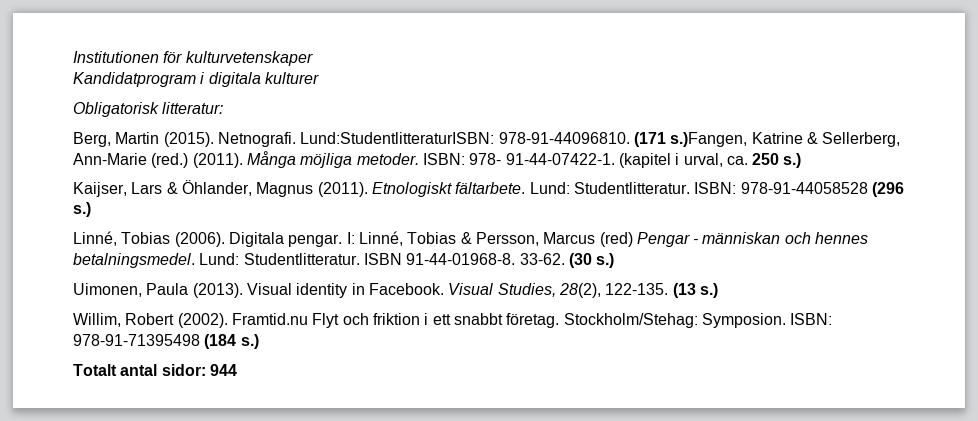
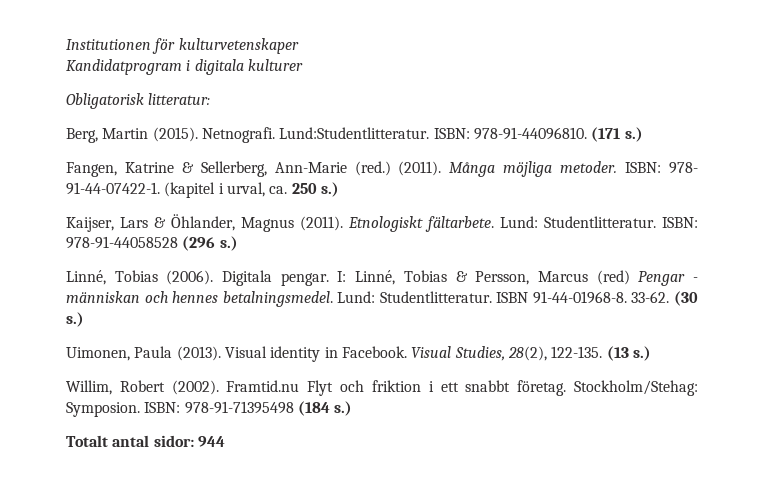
[300,132,748,147] Lund:StudentlitteraturISBN: 978-91-44096810. (171 s.)Fangen, -> [279,127,643,142] [66,162,117,177] Lund:Studentlitteratur. ISBN: 978-91-44096810. (171 s.) // Fangen,

